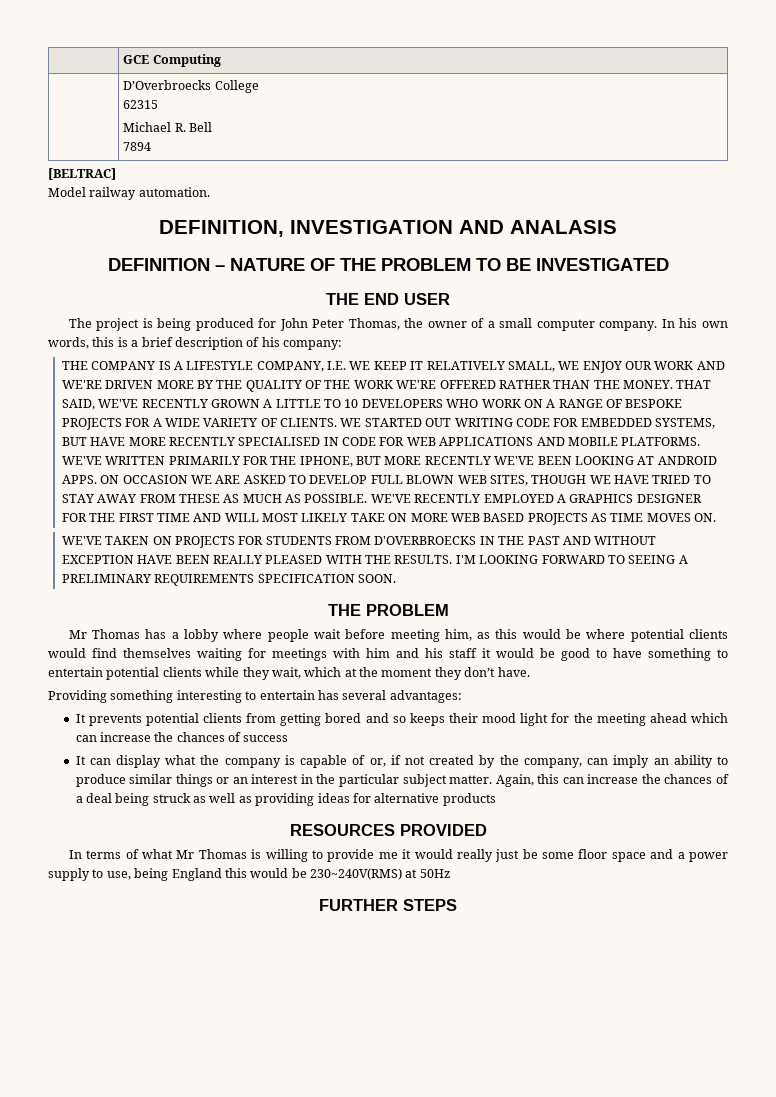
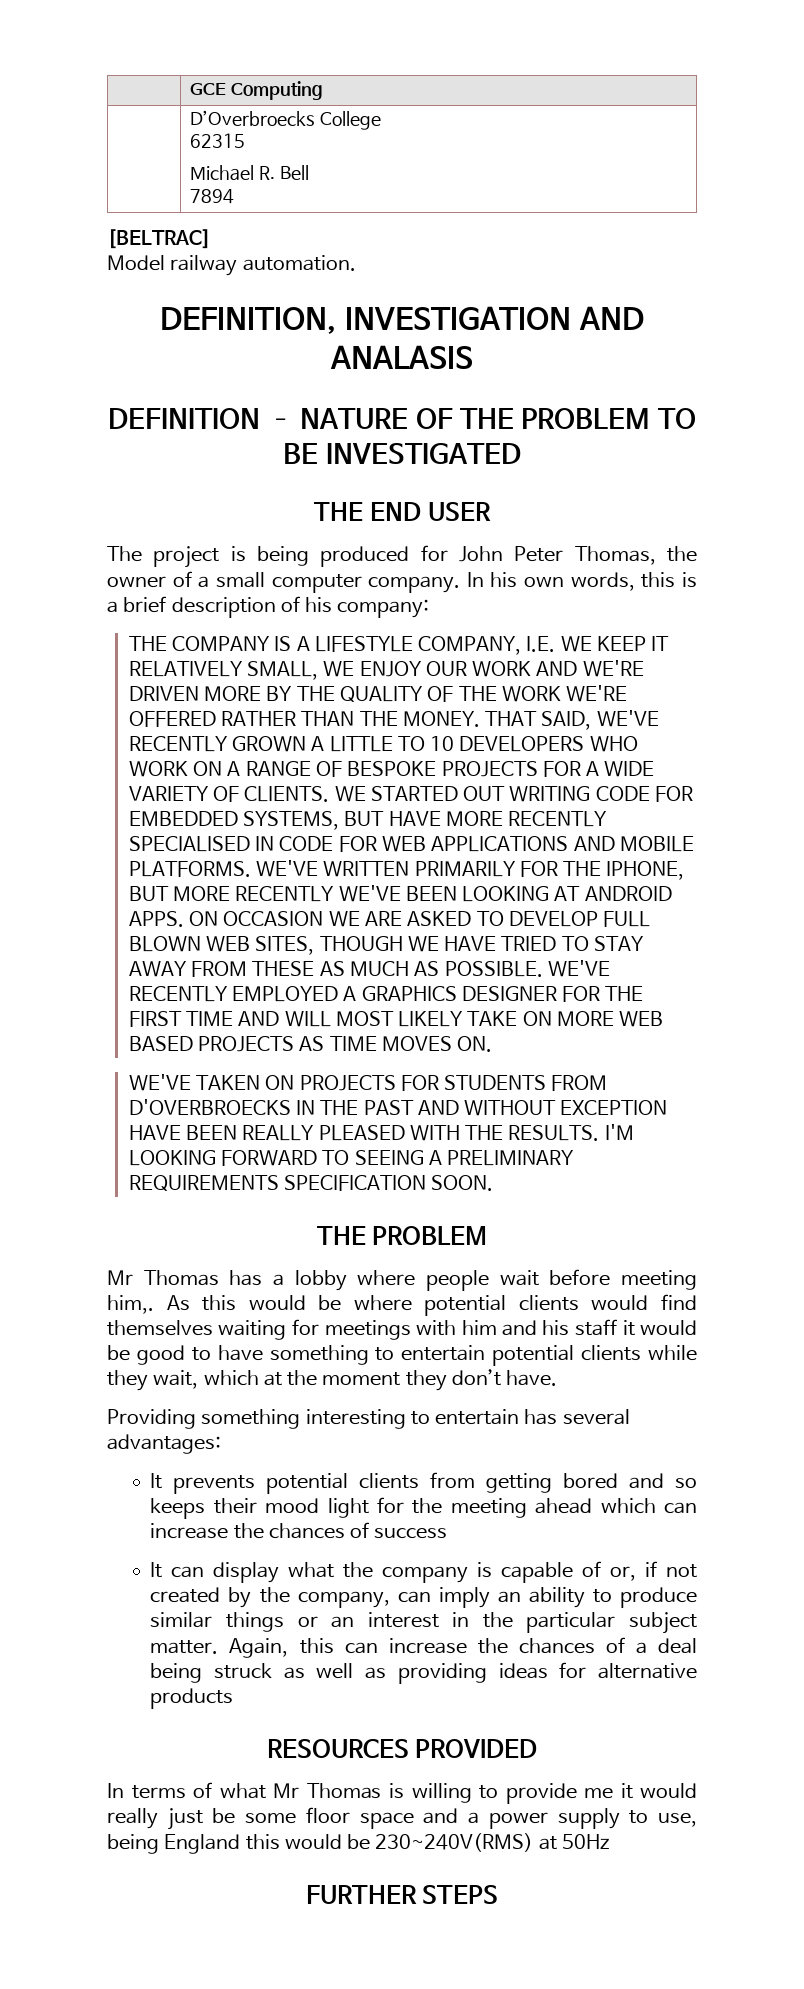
[444,629,491,641] him, as -> [107,1295,190,1314] him,. As

